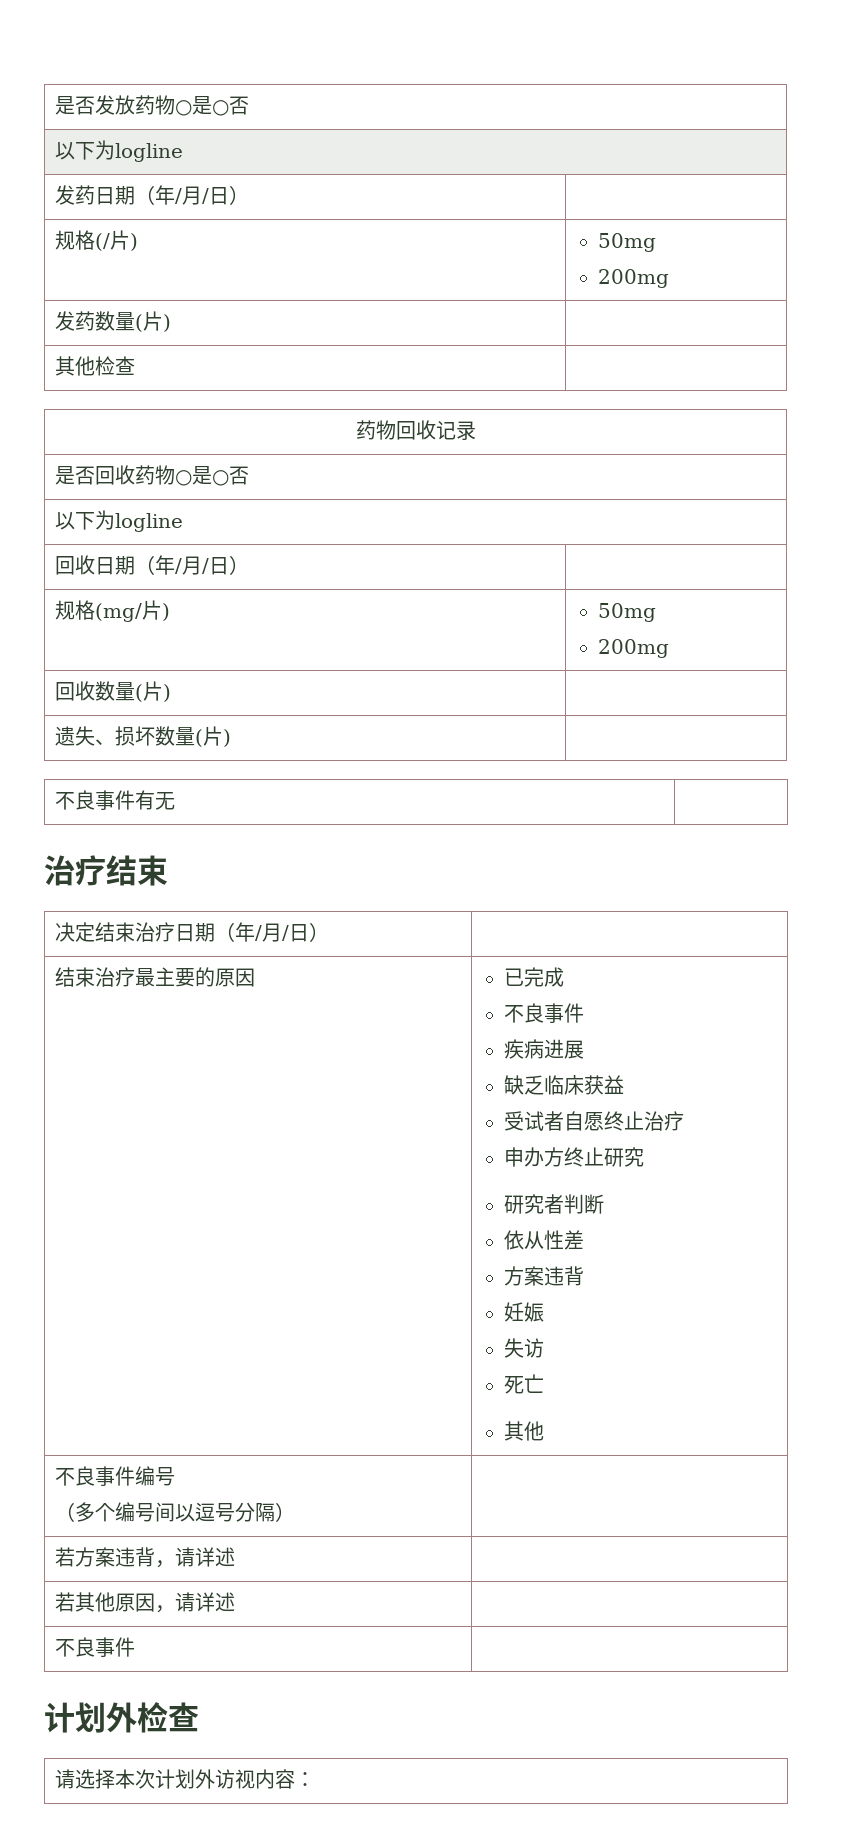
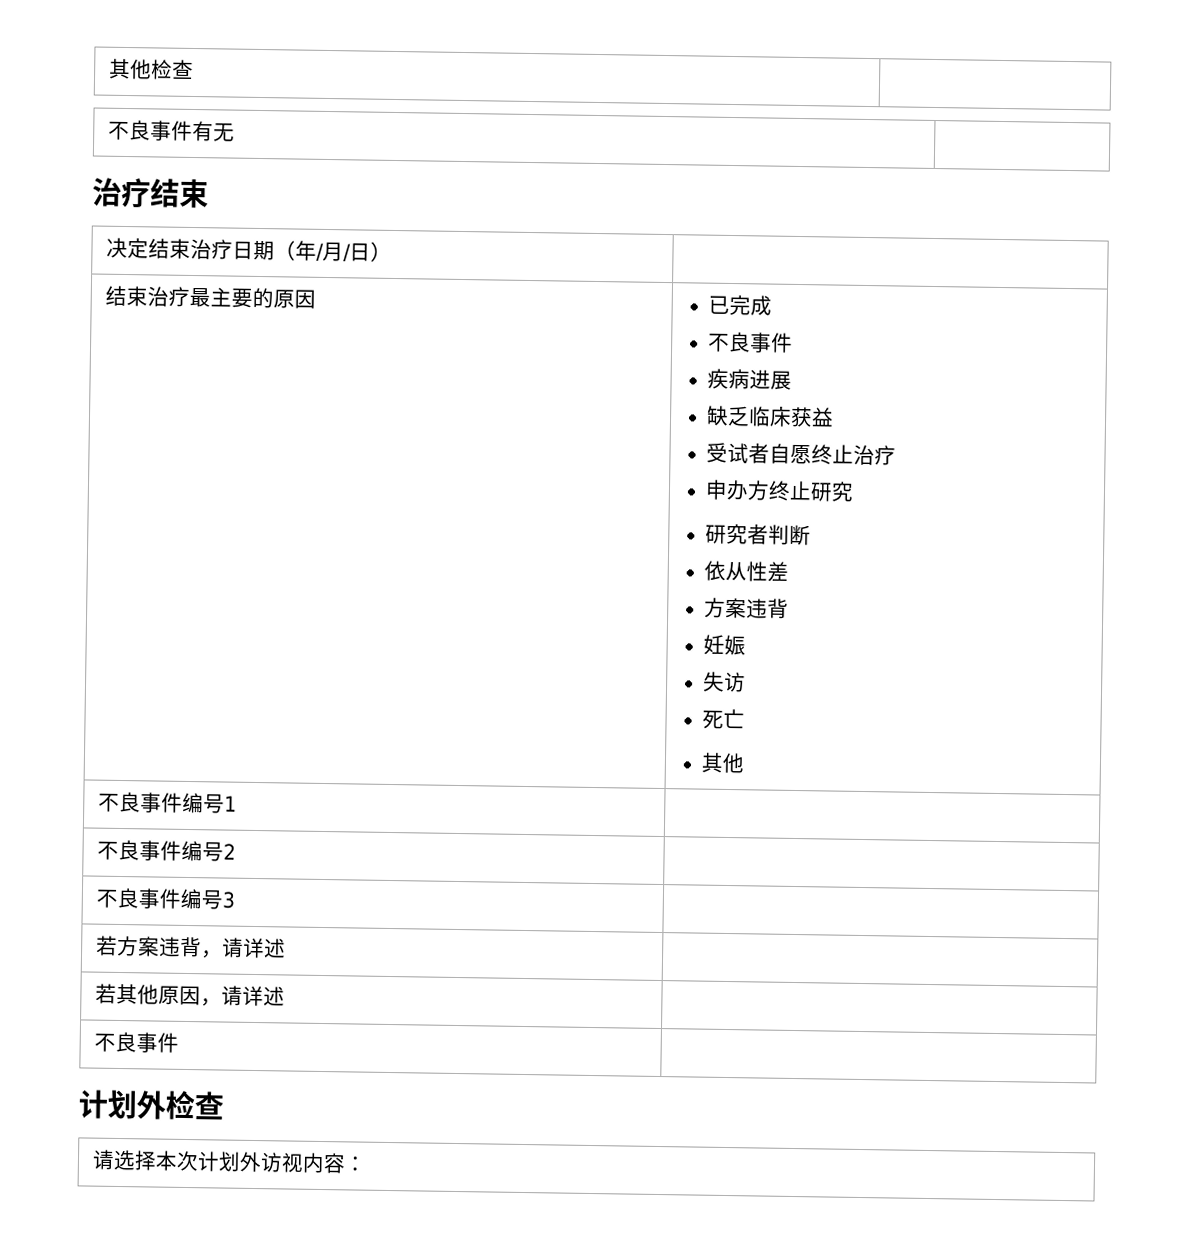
[54,95,249,116] [54,140,183,162] [54,185,249,205] [54,230,138,251] [597,233,656,252] [597,269,669,288] [54,311,171,332] [54,356,135,376] [355,420,476,440] [54,465,249,486] [54,510,183,532] [54,555,249,575] [54,600,170,622] [597,603,656,622] [597,639,669,658] [54,681,171,702] [54,726,231,747] 是否发放药物○是○否 // 以下为logline // 发药日期（年/月/日） | // 规格(/片) | 50mg // 200mg // 发药数量(片) | // 其他检查 | // 药物回收记录 // 是否回收药物○是○否 // 以下为logline // 回收日期（年/月/日） | // 规格(mg/片) | 50mg // 200mg // 回收数量(片) | // 遗失、损坏数量(片) -> [108,58,194,80] 其他检查
[54,1502,295,1522] // （多个编号间以逗号分隔） -> [223,795,237,812] [96,839,236,862] [95,887,235,910] 1 | // 不良事件编号2 | // 不良事件编号3

